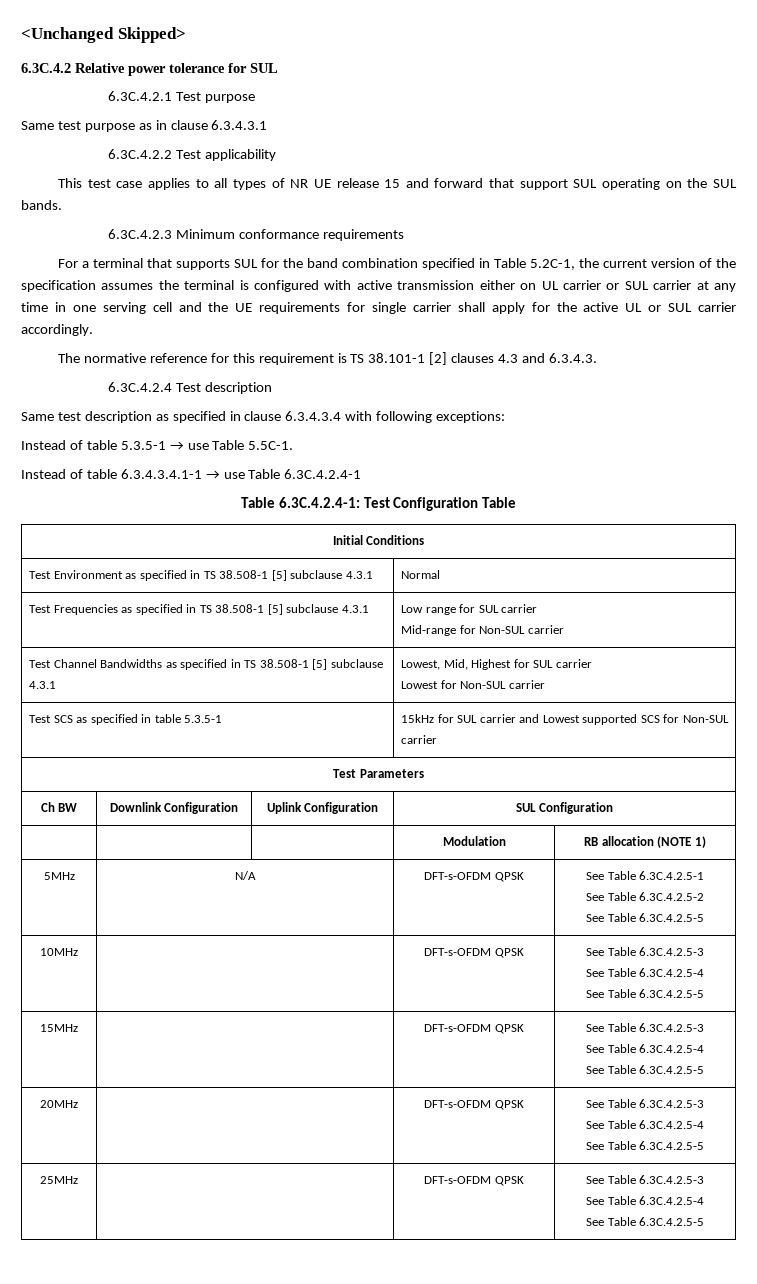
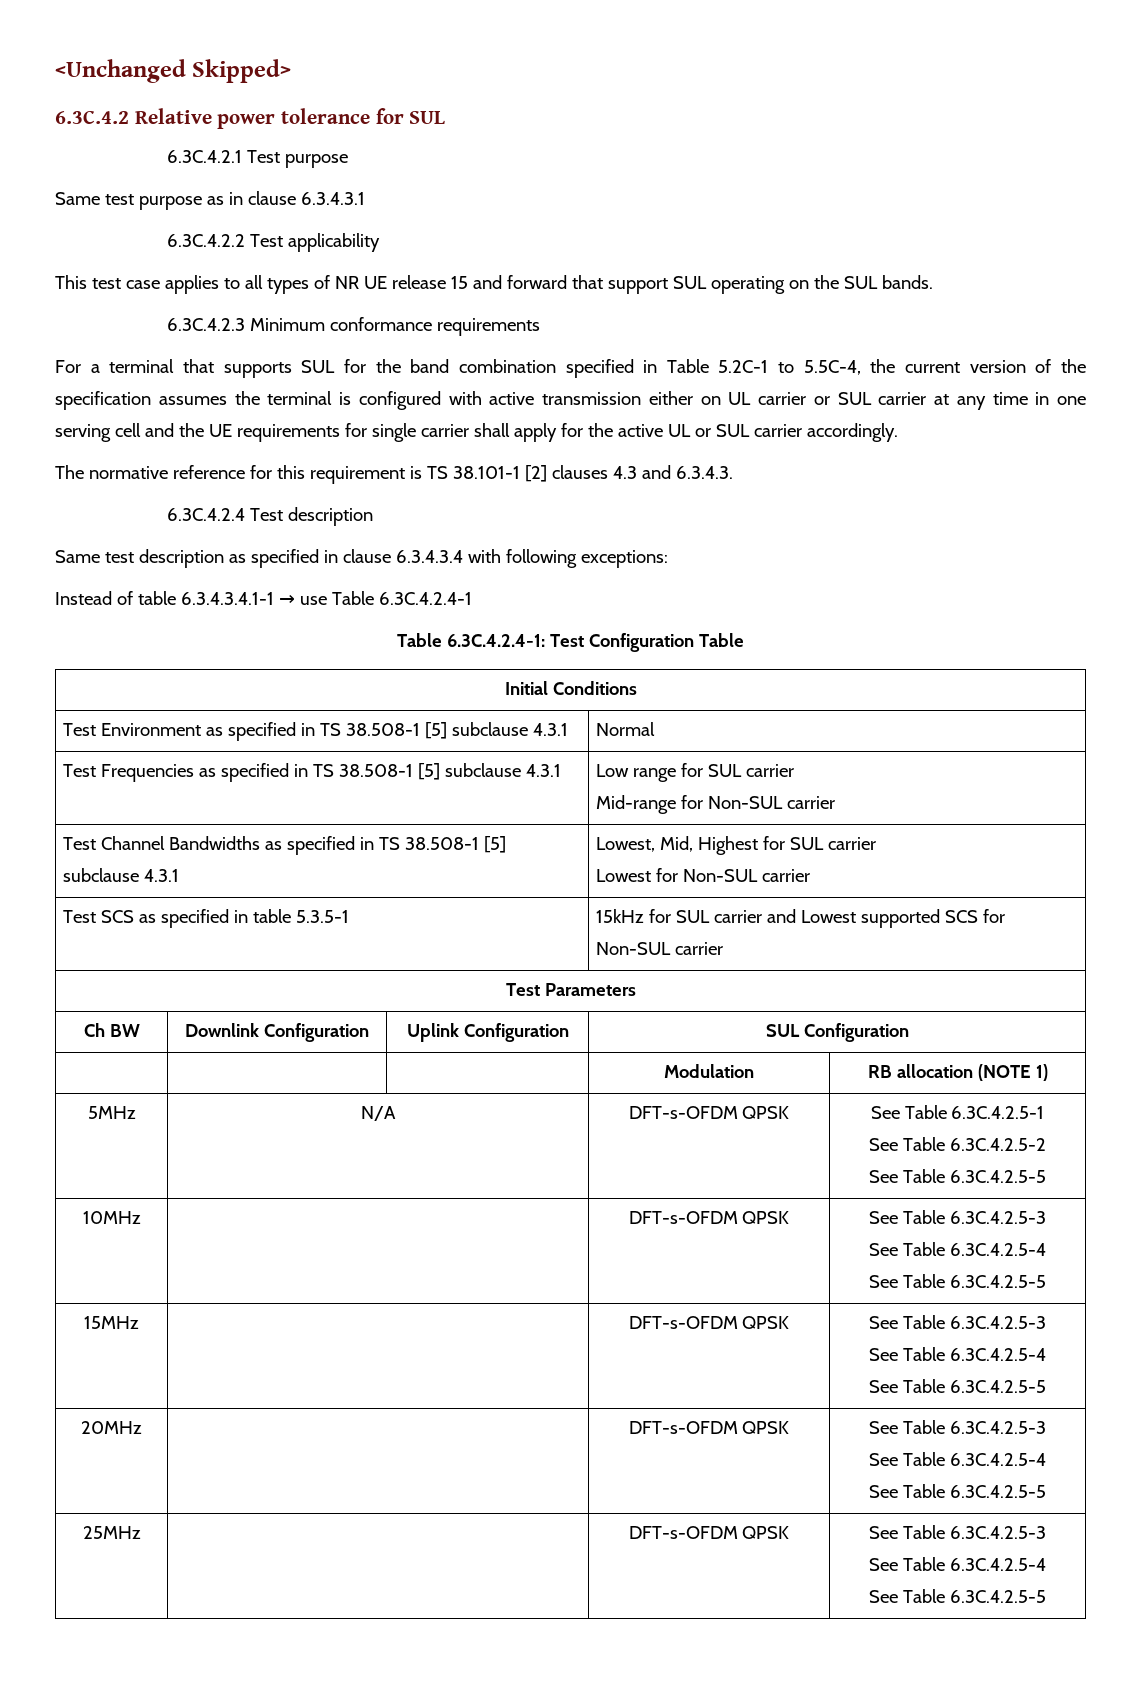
[530,259,576,270] 5.2C-1, -> [718,360,861,375] 5.2C-1 to 5.5C-4,
[21,440,294,450] // Instead of table 5.3.5-1 → use Table 5.5C-1. -> (668, 559) none

